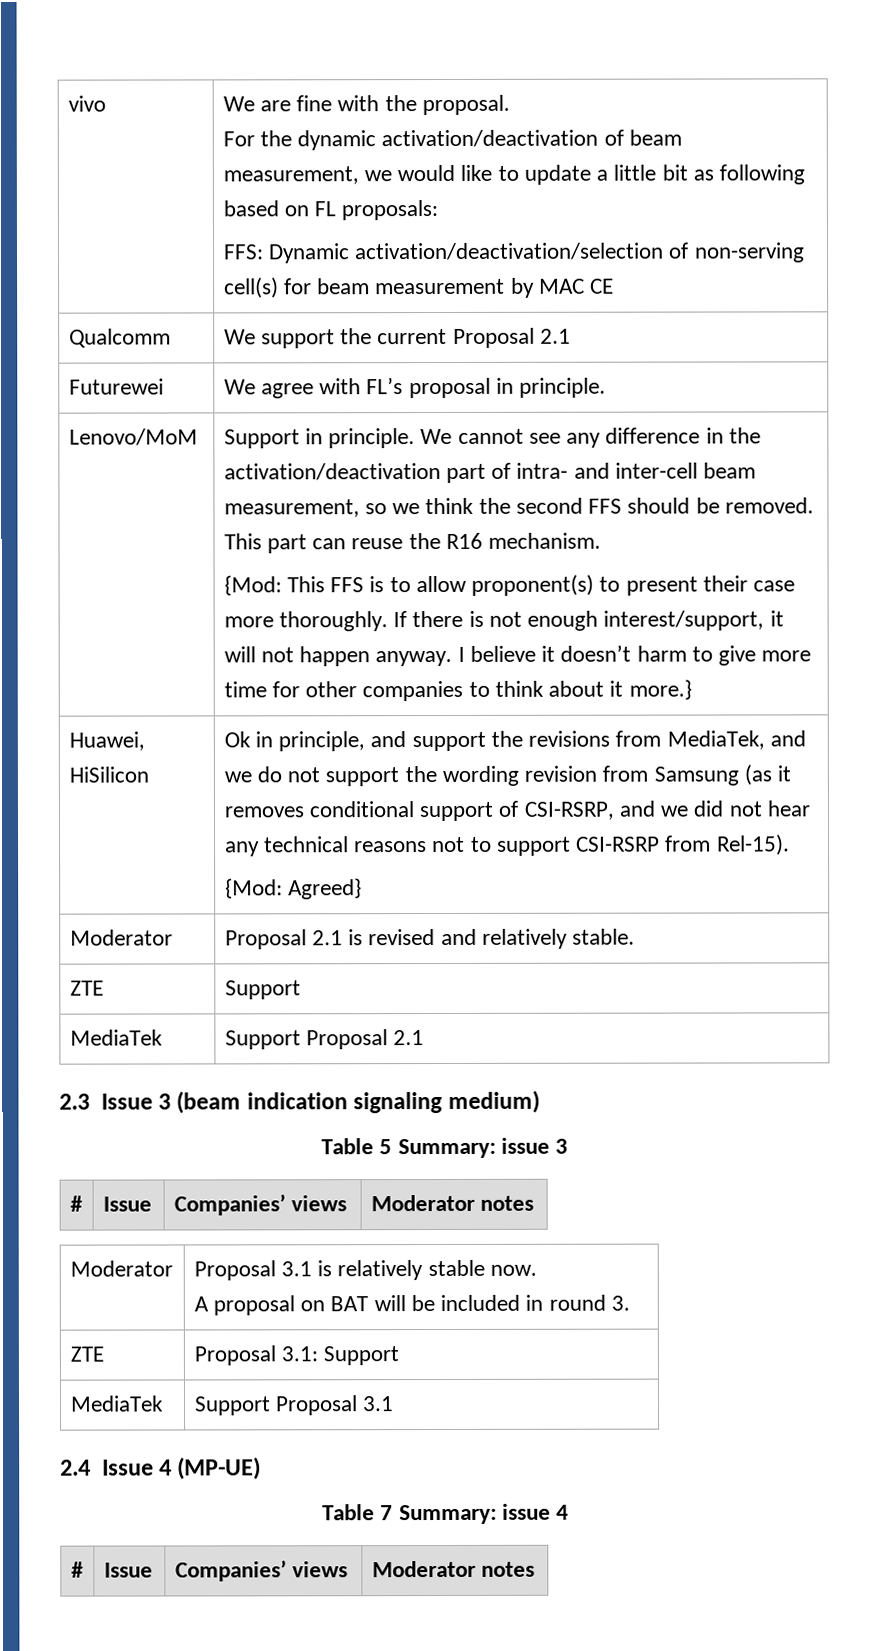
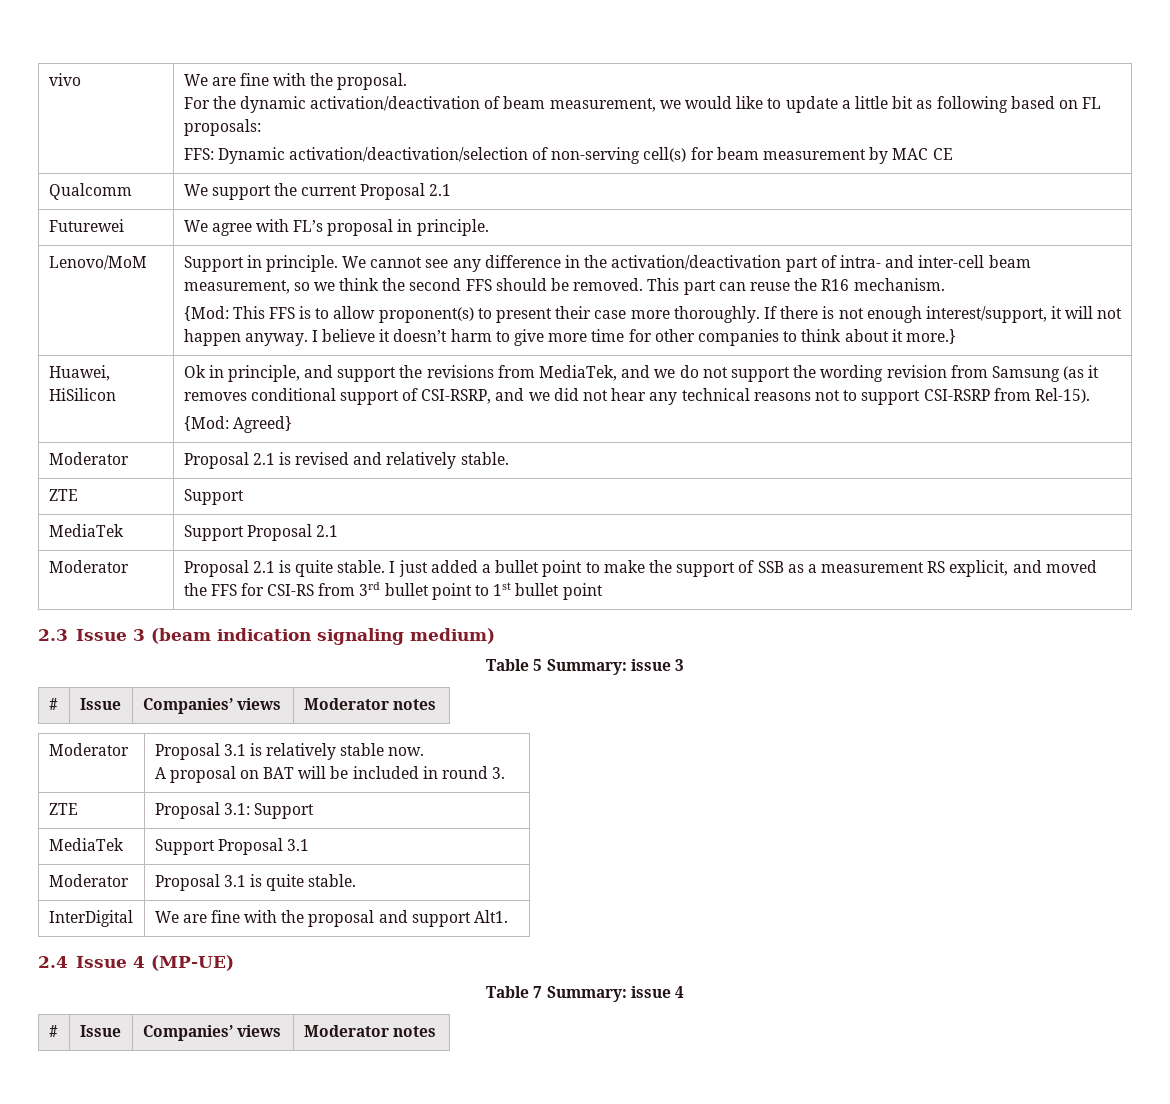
(425, 1038) none -> [48,560,129,573] [183,560,1097,577] [183,582,603,600] // Moderator | Proposal 2.1 is quite stable. I just added a bullet point to make the support of SSB as a measurement RS explicit, and moved the FFS for CSI-RS from 3rd bullet point to 1st bullet point
(395, 1404) none -> [48,874,129,887] [154,874,357,891] [48,910,133,927] [154,910,509,927] // Moderator | Proposal 3.1 is quite stable. // InterDigital | We are fine with the proposal and support Alt1.

